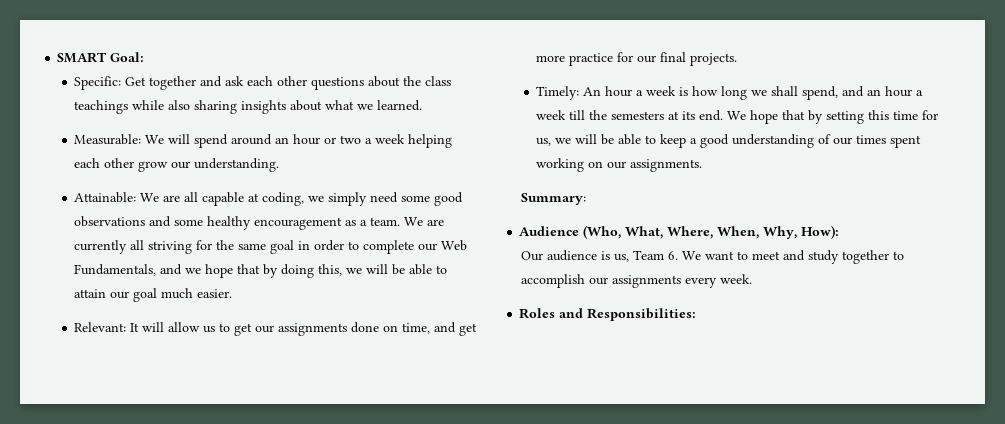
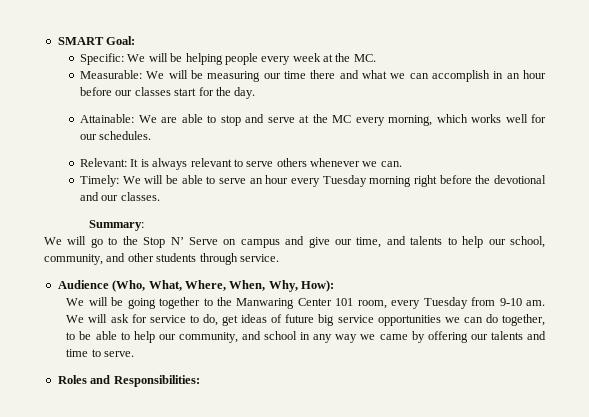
[125,76,452,90] [74,100,423,114] [74,134,453,148] [74,158,280,172] [74,192,464,206] [74,216,445,230] [74,240,468,254] [74,264,448,278] [74,288,233,302] [74,322,478,336] [536,52,738,66] [536,86,924,100] [536,110,939,124] [536,134,922,148] [536,158,703,172] [520,193,586,205] Get together and ask each other questions about the class teachings while also sharing insights about what we learned. // Measurable: We will spend around an hour or two a week helping each other grow our understanding. // Attainable: We are all capable at coding, we simply need some good observations and some healthy encouragement as a team. We are currently all striving for the same goal in order to complete our Web Fundamentals, and we hope that by doing this, we will be able to attain our goal much easier. // Relevant: It will allow us to get our assignments done on time, and get more practice for our final projects. // Timely: An hour a week is how long we shall spend, and an hour a week till the semesters at its end. We hope that by setting this time for us, we will be able to keep a good understanding of our times spent working on our assignments. // Summary: -> [127,53,376,65] [80,70,546,82] [80,87,256,99] [80,114,547,126] [80,131,152,140] [80,158,402,170] [80,175,546,187] [80,192,160,201] [88,220,144,231] [44,236,546,248] [44,253,279,265] We will be helping people every week at the MC. // Measurable: We will be measuring our time there and what we can accomplish in an hour before our classes start for the day. // Attainable: We are able to stop and serve at the MC every morning, which works well for our schedules. // Relevant: It is always relevant to serve others whenever we can. // Timely: We will be able to serve an hour every Tuesday morning right before the devotional and our classes. // Summary: // We will go to the Stop N’ Serve on campus and give our time, and talents to help our school, community, and other students through service.
[520,250,904,264] [520,274,752,288] Our audience is us, Team 6. We want to meet and study together to accomplish our assignments every week. -> [66,297,545,309] [66,314,545,326] [66,331,546,343] [66,349,135,357] We will be going together to the Manwaring Center 101 room, every Tuesday from 9-10 am. We will ask for service to do, get ideas of future big service opportunities we can do together, to be able to help our community, and school in any way we came by offering our talents and time to serve.

